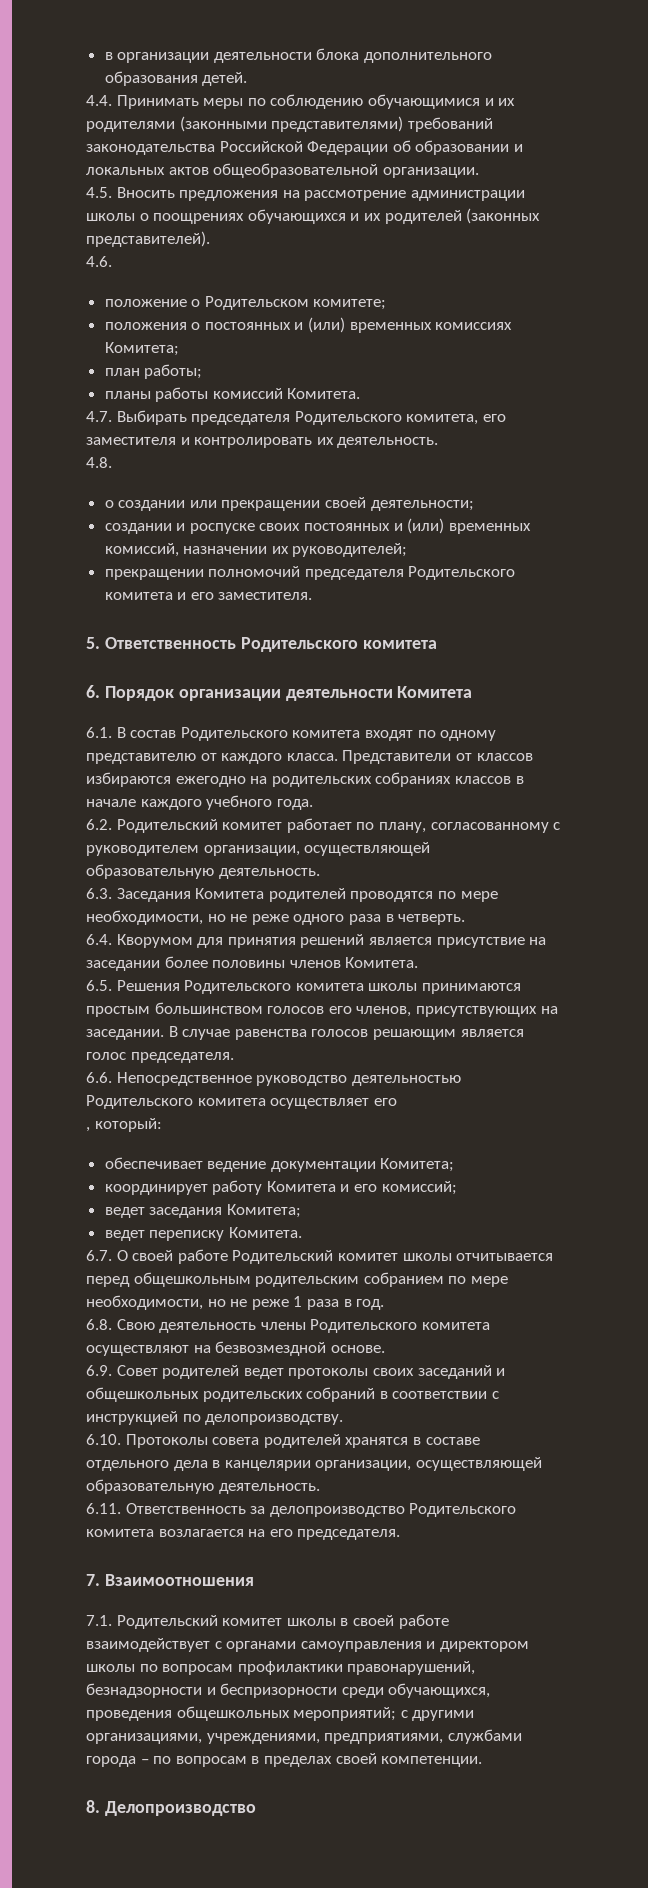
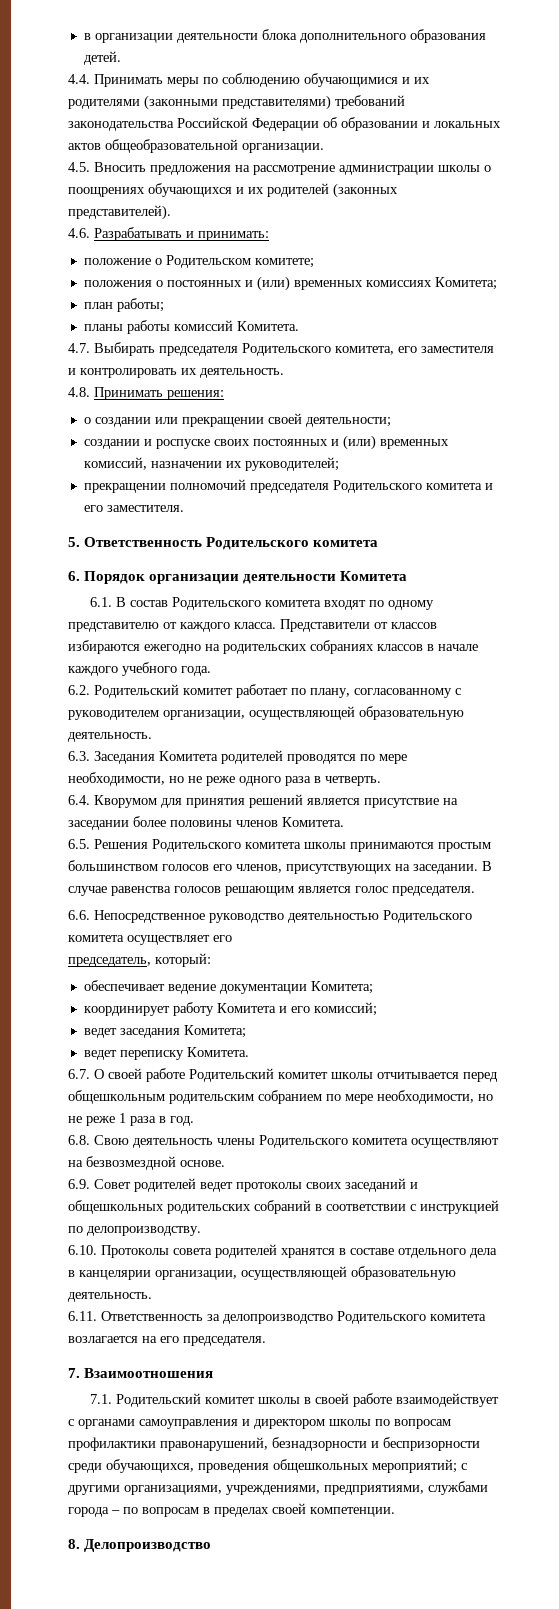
(112, 261) none -> [94,227,269,241] Разрабатывать и принимать:
(112, 462) none -> [94,387,224,400] Принимать решения:
[86,1127,90,1132] , -> [68,957,151,967] председатель,

